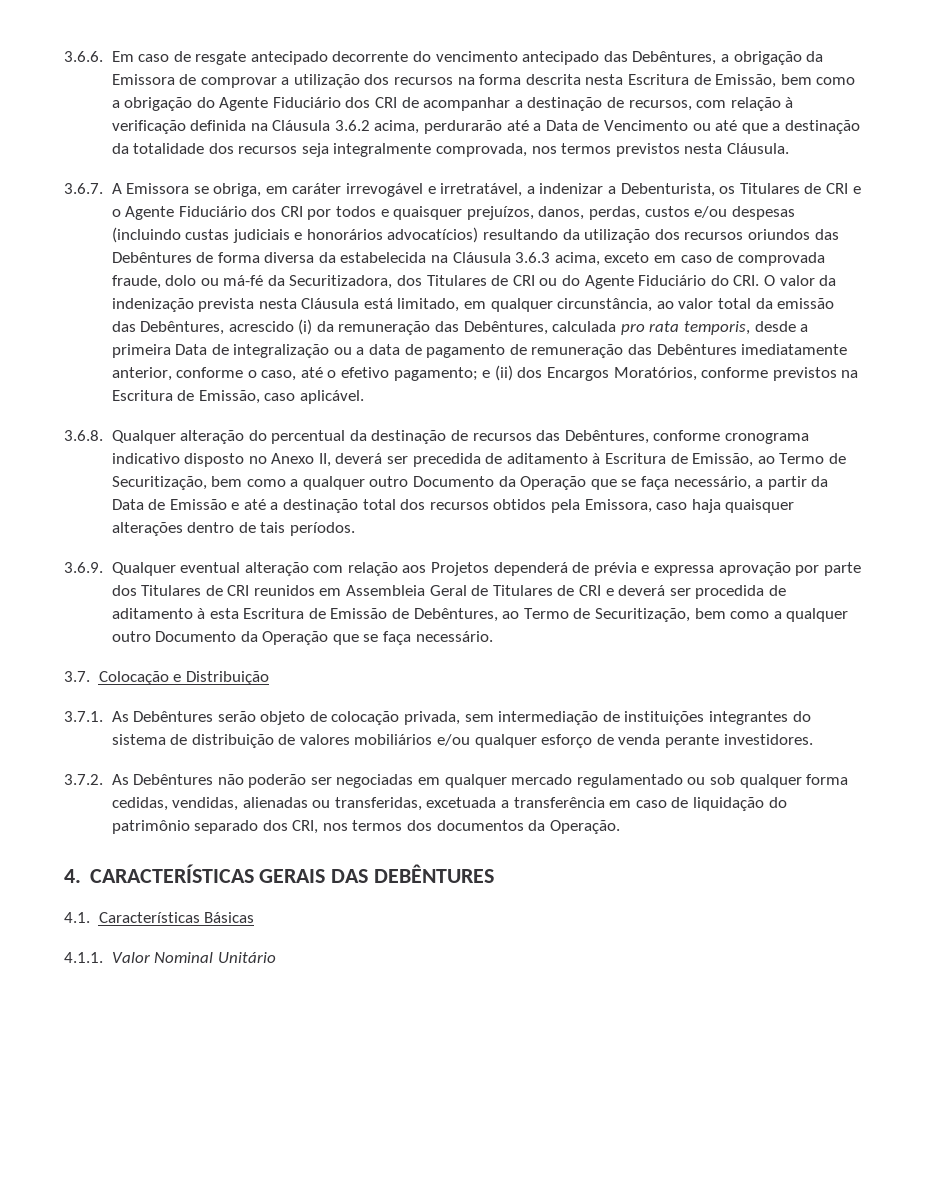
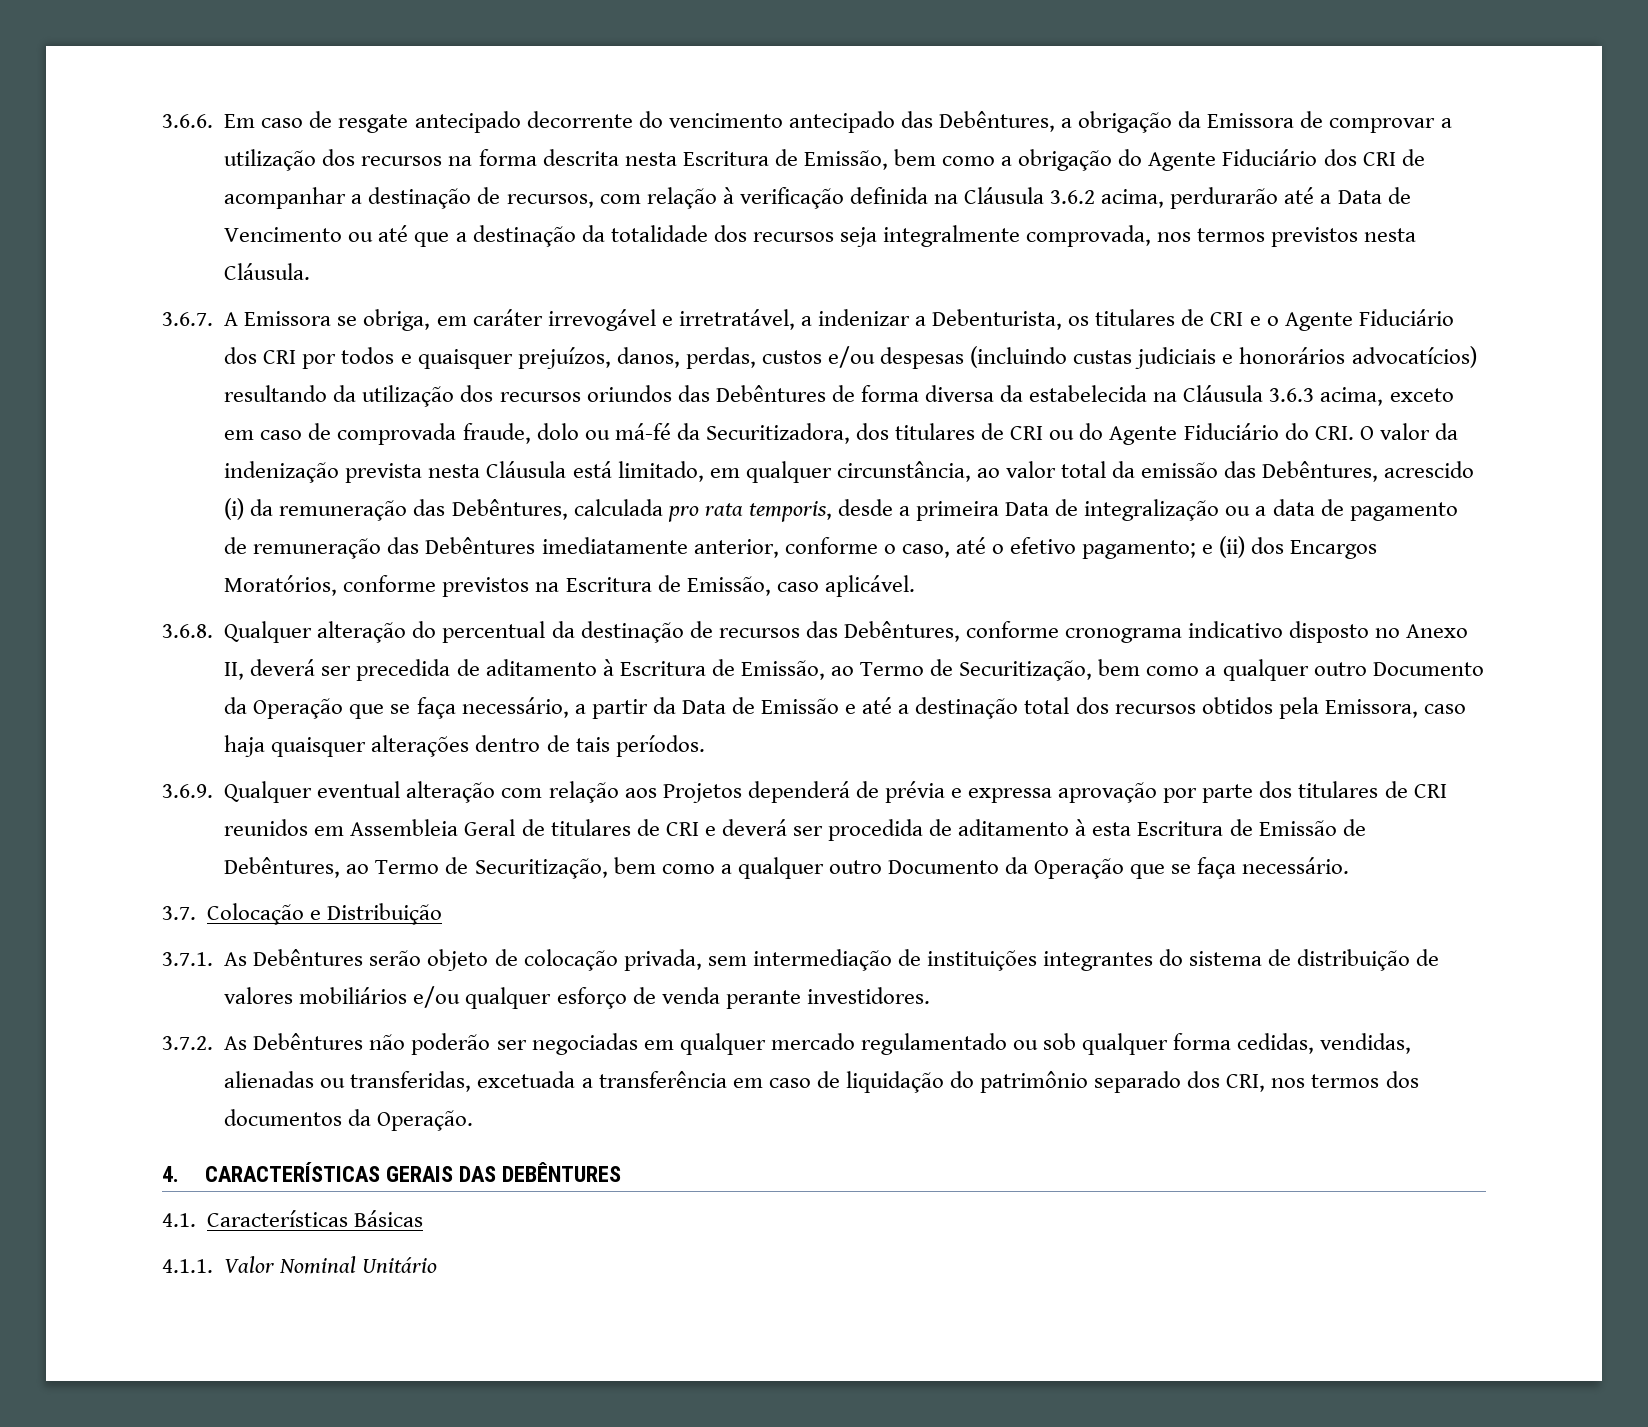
[739,183,800,194] Titulares -> [1095,309,1176,326] titulares
[426,275,487,286] Titulares -> [895,423,976,440] titulares
[141,585,202,596] Titulares -> [1298,781,1379,798] titulares
[492,585,553,596] Titulares -> [550,819,631,836] titulares

